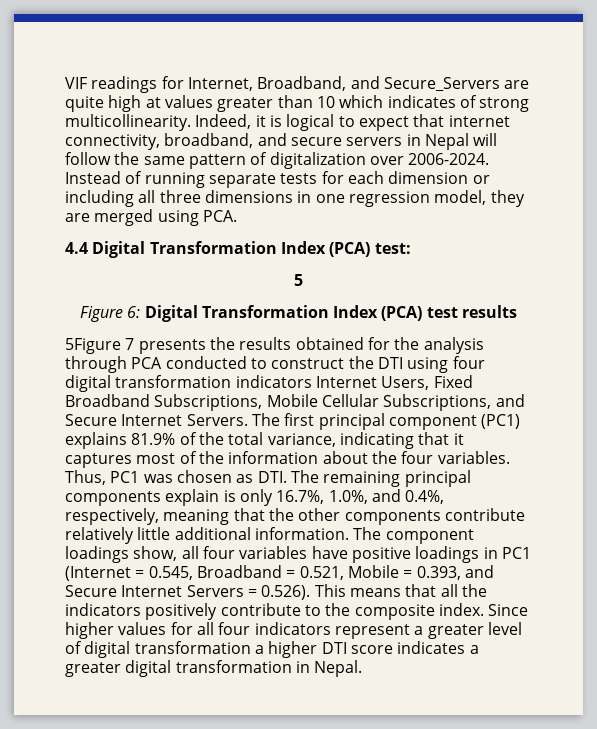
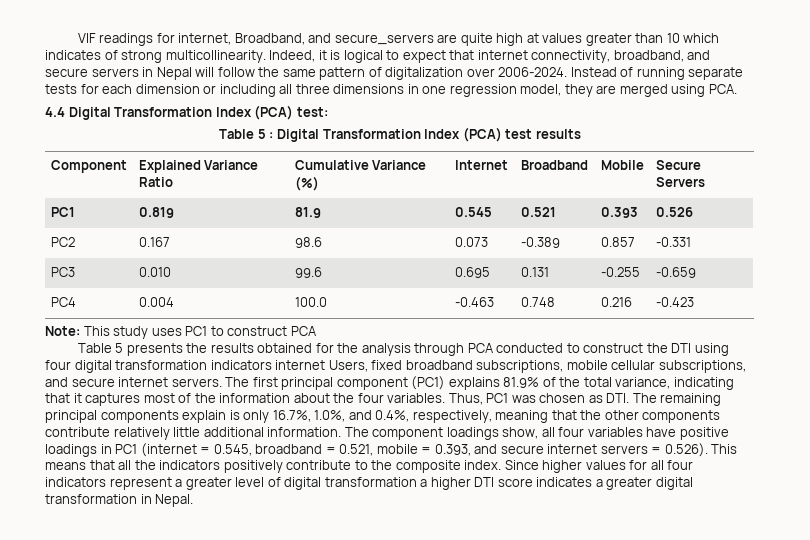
[187,77,253,91] Internet, -> [178,33,232,45] internet,
[383,77,500,92] Secure_Servers -> [334,34,434,45] secure_servers
[294,274,303,286] [79,306,141,322] 5 // Figure 6: -> [219,129,274,139] Table 5 :
[65,338,135,354] // 5Figure 7 -> [50,160,127,173] [138,160,259,173] [138,177,173,187] [294,160,427,170] [294,176,319,191] [454,160,508,170] [520,160,588,170] [600,160,644,170] [655,160,701,170] [655,177,705,187] [50,207,75,217] [138,207,174,218] [294,207,321,218] [454,207,492,217] [520,207,556,217] [600,207,638,218] [655,207,693,217] [50,237,75,247] [138,237,170,247] [294,237,322,248] [454,237,488,247] [520,237,560,248] [600,237,635,247] [655,237,691,247] [50,267,75,277] [138,267,171,277] [294,267,322,278] [454,267,490,278] [520,267,549,277] [600,267,640,277] [655,267,696,278] [50,297,76,307] [138,297,174,307] [294,297,327,307] [454,297,494,307] [520,297,555,307] [600,297,632,307] [655,297,694,307] [45,326,316,339] [77,343,124,353] // Component | Explained Variance Ratio | Cumulative Variance (%) | Internet | Broadband | Mobile | Secure Servers // PC1 | 0.819 | 81.9 | 0.545 | 0.521 | 0.393 | 0.526 // PC2 | 0.167 | 98.6 | 0.073 | -0.389 | 0.857 | -0.331 // PC3 | 0.010 | 99.6 | 0.695 | 0.131 | -0.255 | -0.659 // PC4 | 0.004 | 100.0 | -0.463 | 0.748 | 0.216 | -0.423 // Note: This study uses PC1 to construct PCA // Table 5
[315,375,473,390] [65,394,525,411] [65,414,248,426] Internet Users, Fixed Broadband Subscriptions, Mobile Cellular Subscriptions, and Secure Internet Servers. -> [275,360,746,373] [45,377,222,387] internet Users, fixed broadband subscriptions, mobile cellular subscriptions, and secure internet servers.
[65,566,131,581] (Internet -> [140,443,197,457] (internet
[196,565,282,578] Broadband -> [255,444,323,454] broadband
[347,565,399,578] Mobile -> [376,444,418,454] mobile
[65,585,244,597] Secure Internet Servers -> [500,444,648,454] secure internet servers

